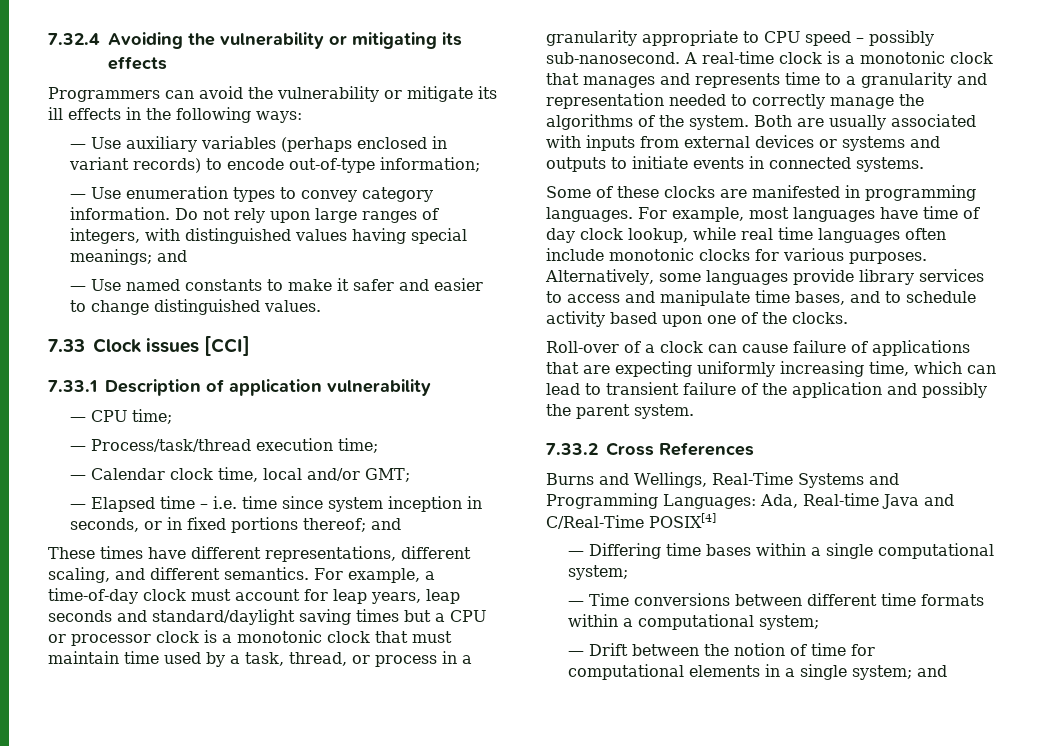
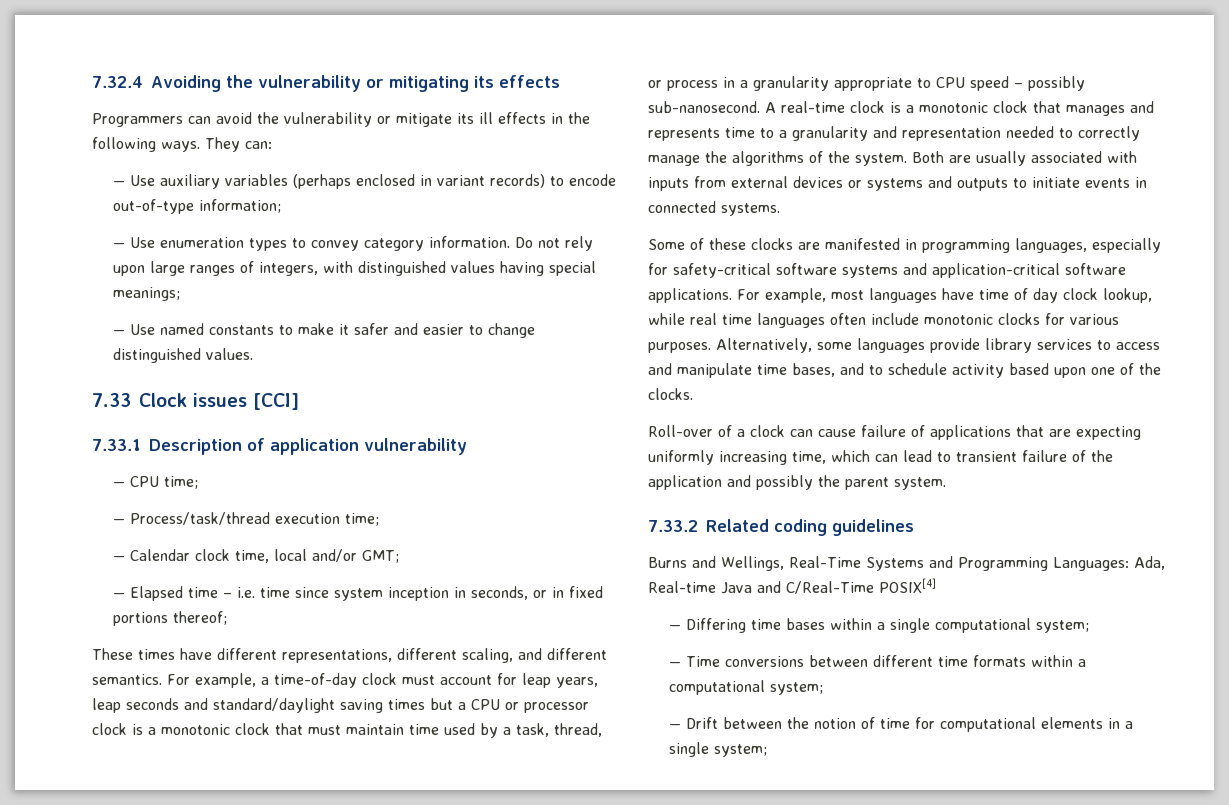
[256,111,302,123] ways: -> [161,137,272,152] ways. They can:
[157,250,188,262] and -> (180, 294) none
[371,518,402,530] and -> (227, 618) none
[546,207,633,222] languages. -> [1015,238,1161,253] [648,263,1126,278] [648,288,732,303] languages, especially for safety-critical software systems and application-critical software applications.
[606,442,754,456] Cross References -> [706,519,914,536] Related coding guidelines
[917,665,948,677] and -> (767, 750) none

